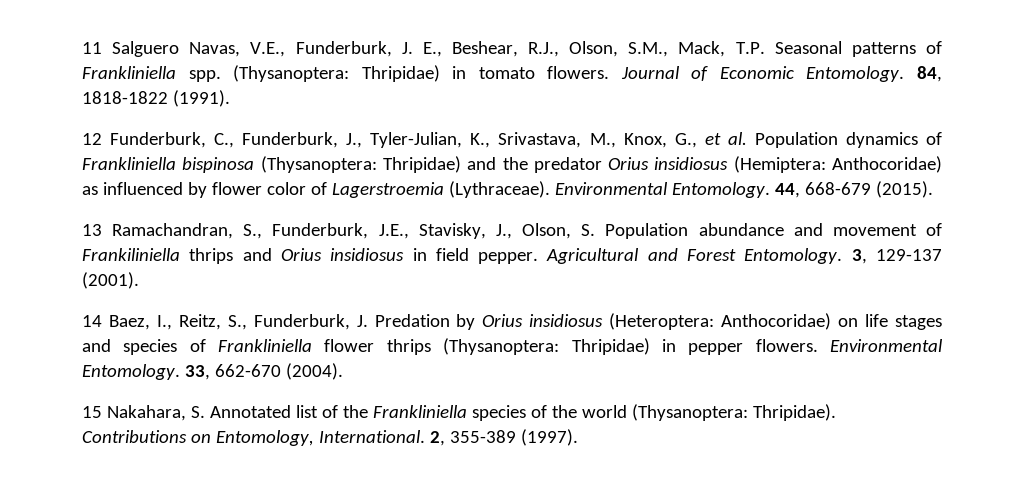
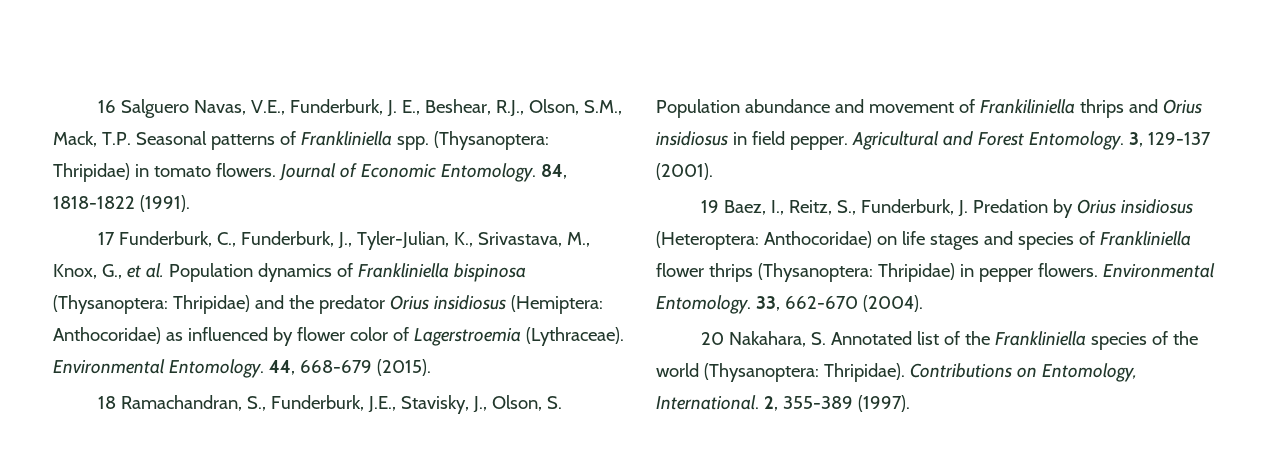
[82,42,102,54] 11 -> [98,100,117,113] 16
[82,133,102,145] 12 -> [98,232,116,245] 17
[82,224,102,236] 13 -> [98,396,117,409] 18
[82,315,102,327] 14 -> [701,200,720,213] 19
[82,406,102,418] 15 -> [701,332,725,345] 20

